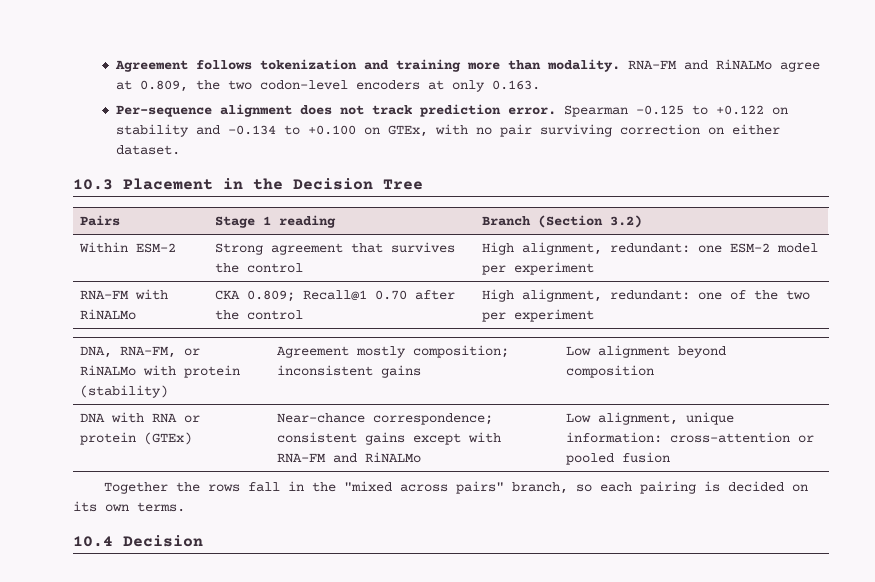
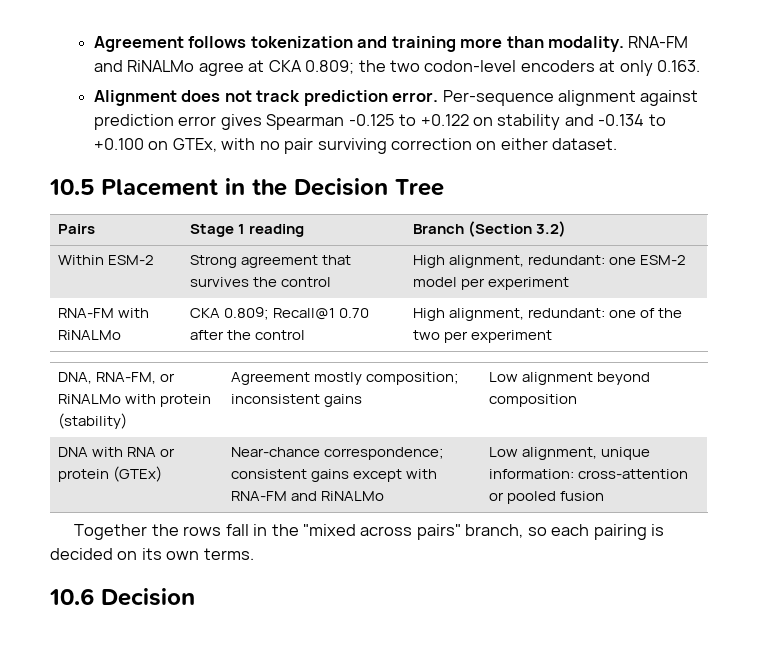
[139,80,188,92] 0.809, -> [268,60,355,74] CKA 0.809;
[115,104,292,117] Per-sequence alignment -> [93,90,177,106] Alignment
(556, 111) none -> [442,90,699,106] [93,114,262,130] Per-sequence alignment against prediction error gives
[73,179,113,190] 10.3 -> [49,179,94,195] 10.5
[73,536,113,547] 10.4 -> [49,588,94,605] 10.6

